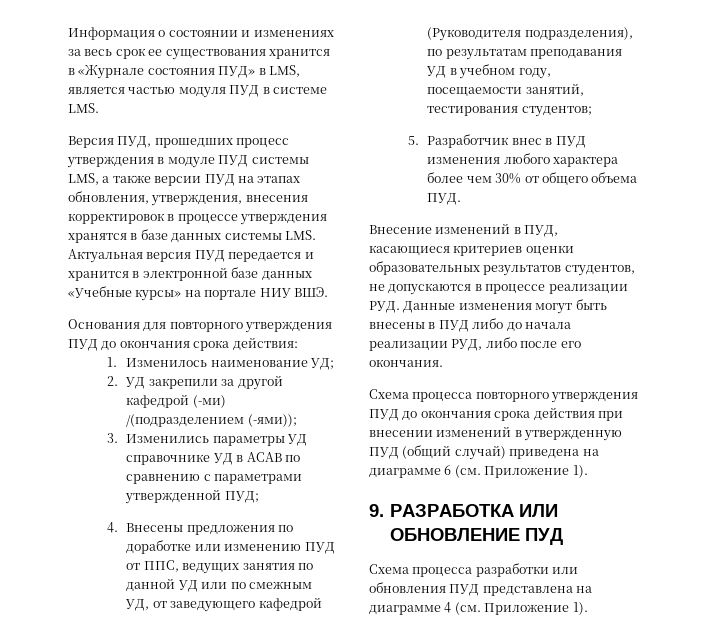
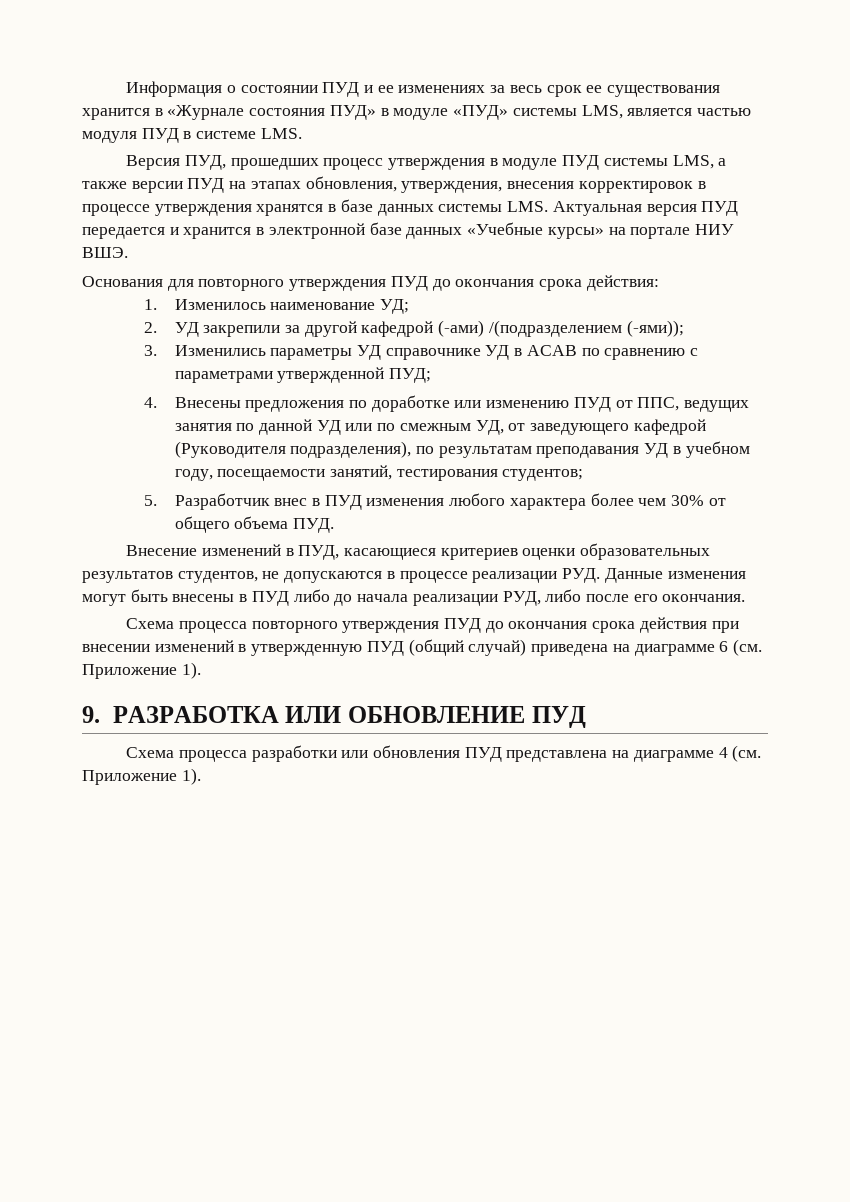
[241,30,251,37] и -> [322,82,394,97] ПУД и ее
(266, 71) none -> [393,105,577,120] модуле «ПУД» системы
[192,395,226,408] (-ми) -> [438,320,485,337] (-ами)

